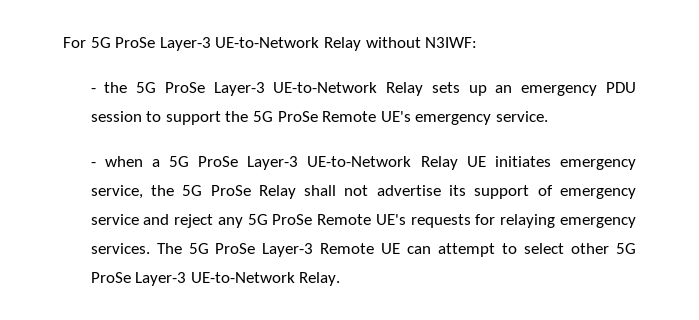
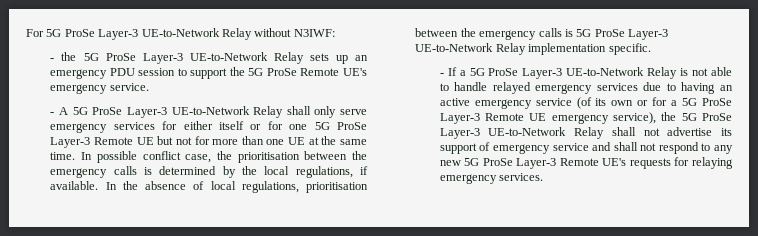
[104,156,143,167] when -> [59,106,368,118] [50,121,368,133] [50,136,367,148] [50,151,368,163] [50,166,369,178] [50,181,369,193] [415,28,669,40] [415,43,651,55] [439,67,457,76] A 5G ProSe Layer-3 UE-to-Network Relay shall only serve emergency services for either itself or for one 5G ProSe Layer-3 Remote UE but not for more than one UE at the same time. In possible conflict case, the prioritisation between the emergency calls is determined by the local regulations, if available. In the absence of local regulations, prioritisation between the emergency calls is 5G ProSe Layer-3 UE-to-Network Relay implementation specific. // - If
[466,156,637,170] [90,185,251,199] UE initiates emergency service, the 5G ProSe -> [680,67,732,76] [439,82,733,94] [439,97,732,109] [439,112,732,124] [439,127,567,139] is not able to handle relayed emergency services due to having an active emergency service (of its own or for a 5G ProSe Layer-3 Remote UE emergency service), the 5G ProSe Layer-3 UE-to-Network
[174,214,313,228] reject any 5G ProSe -> [613,142,733,154] [439,158,557,169] shall not respond to any new 5G ProSe Layer-3
[156,243,636,257] [90,272,341,286] The 5G ProSe Layer-3 Remote UE can attempt to select other 5G ProSe Layer-3 UE-to-Network Relay. -> (544, 177) none

